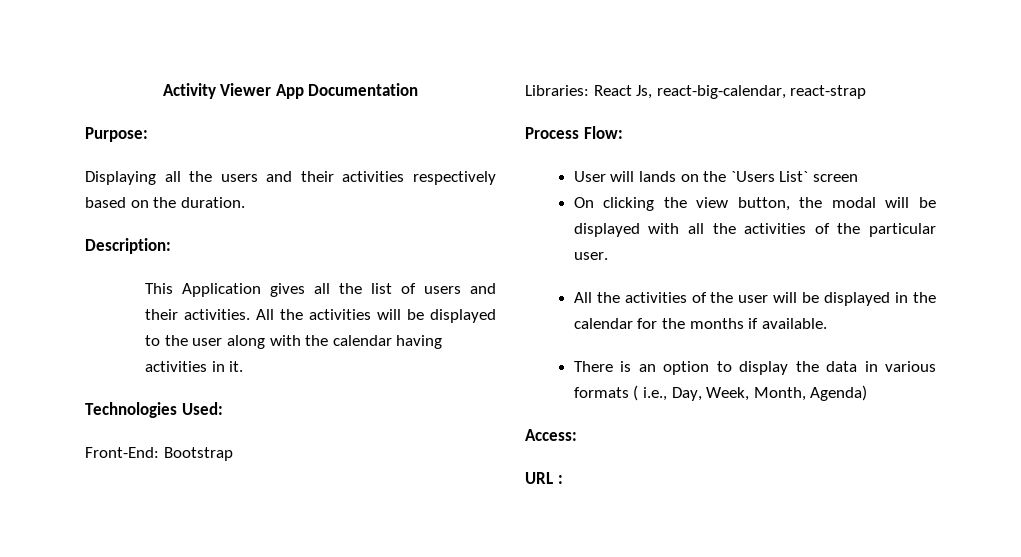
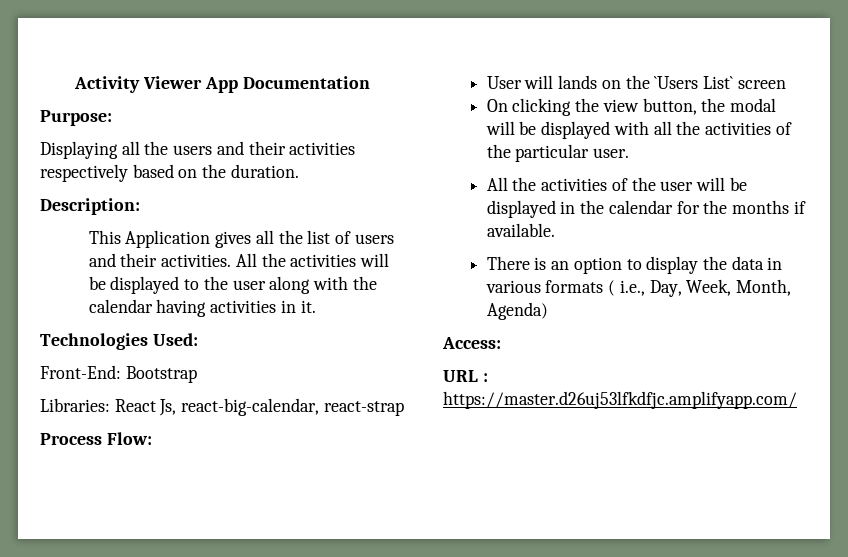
(563, 479) none -> [443,391,797,409] https://master.d26uj53lfkdfjc.amplifyapp.com/

